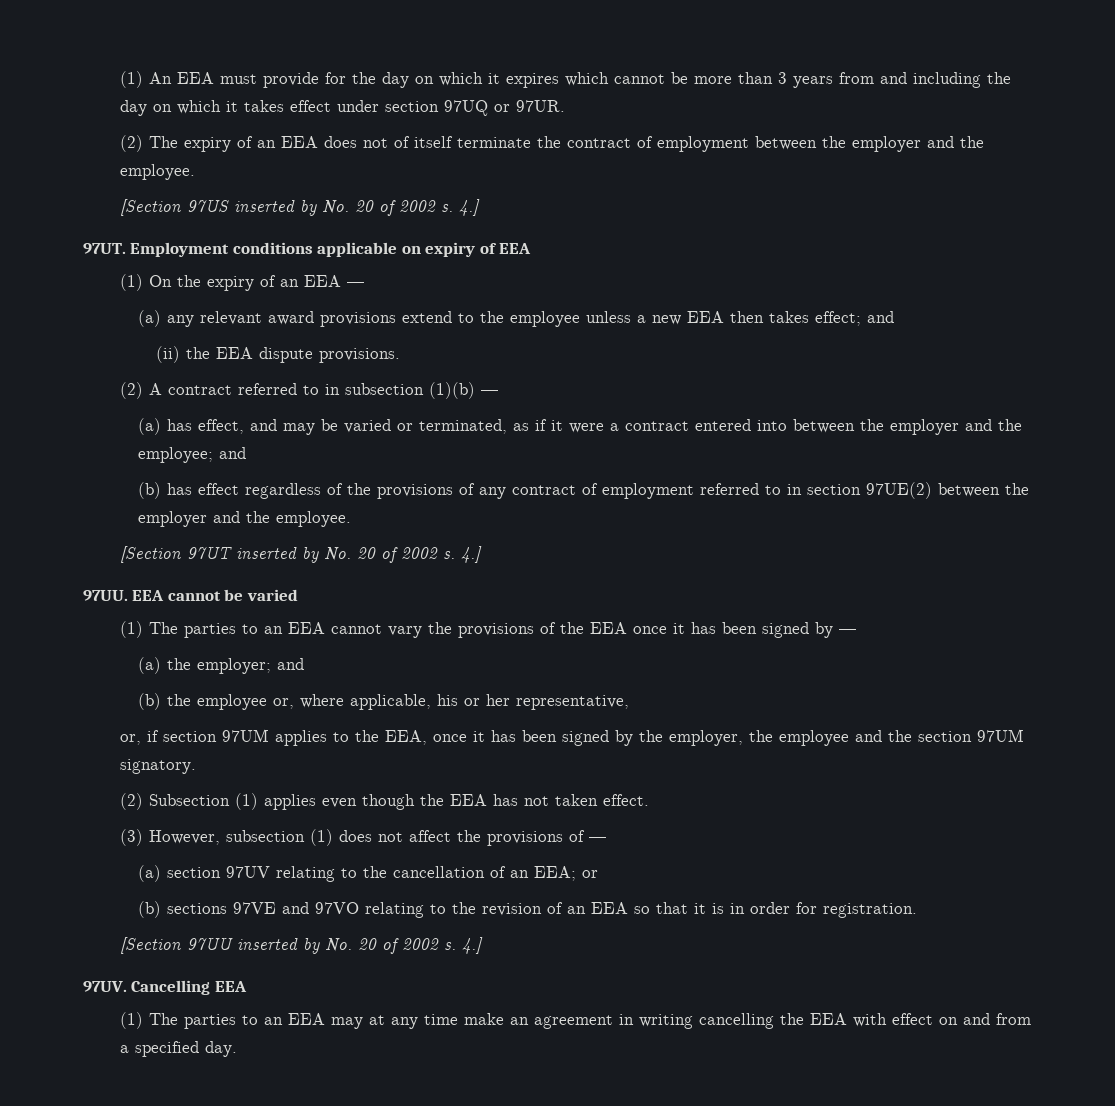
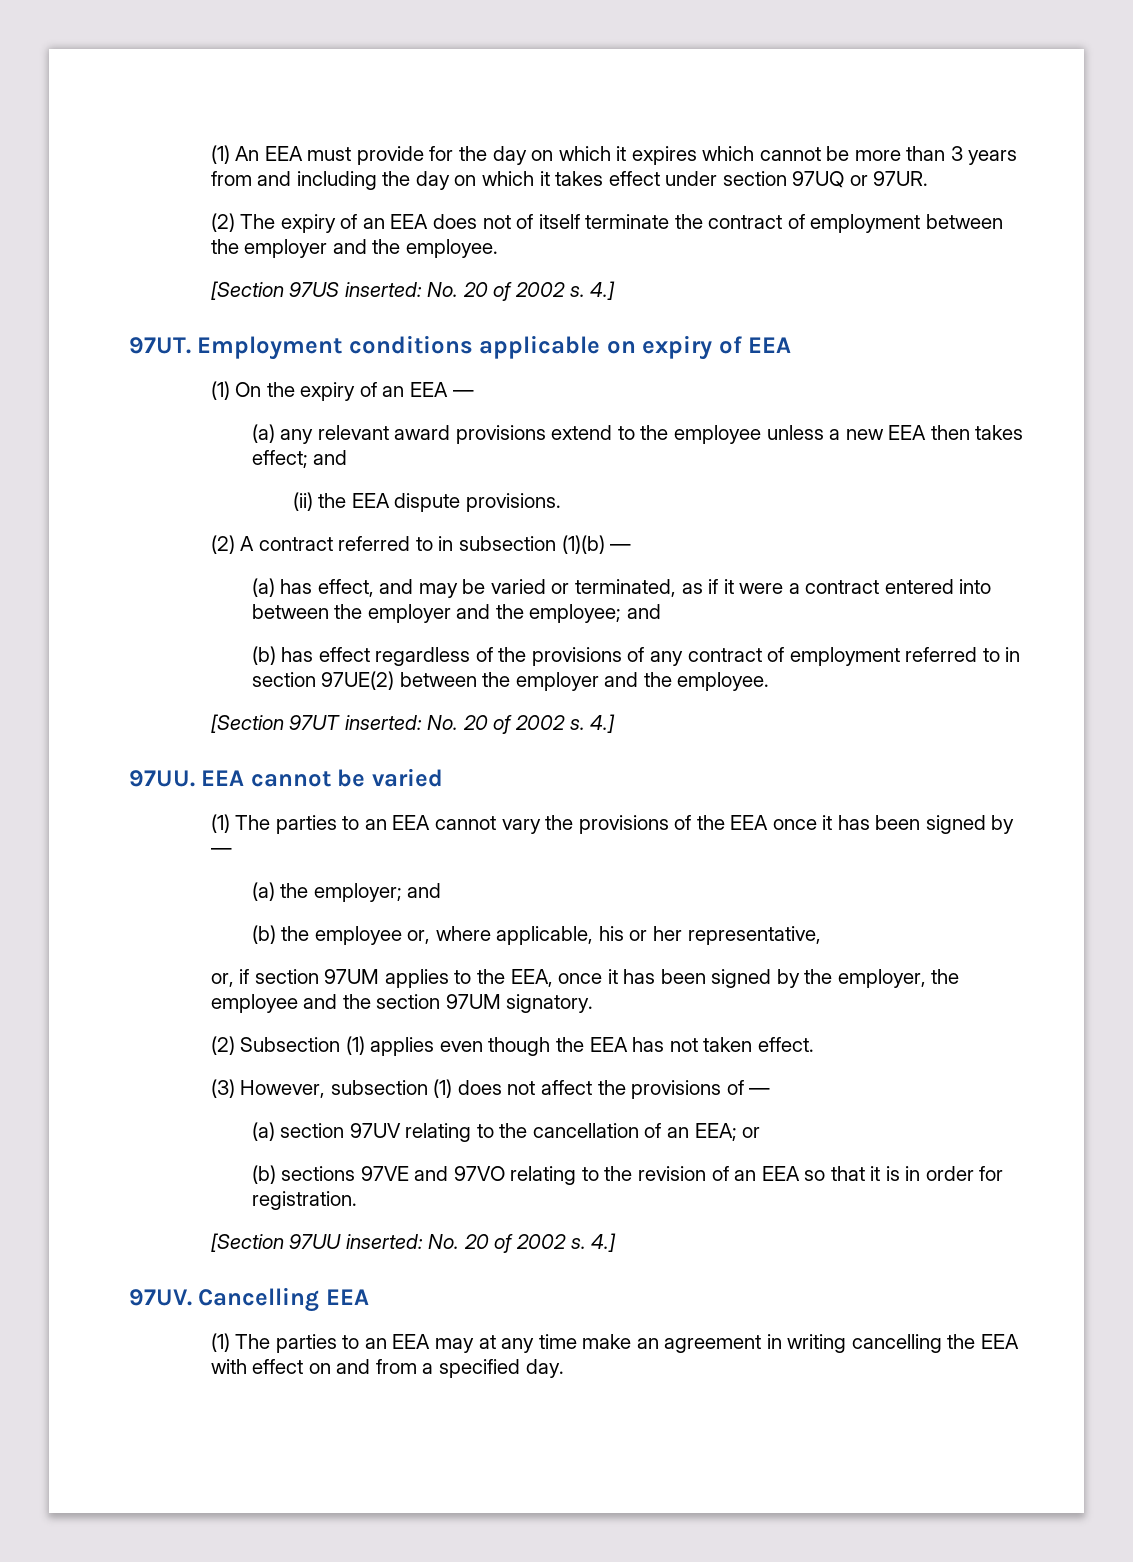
[233,200,317,216] inserted by -> [344,282,422,297] inserted:
[235,547,319,563] inserted by -> [344,715,422,730] inserted:
[236,938,320,954] inserted by -> [345,1234,423,1249] inserted:

